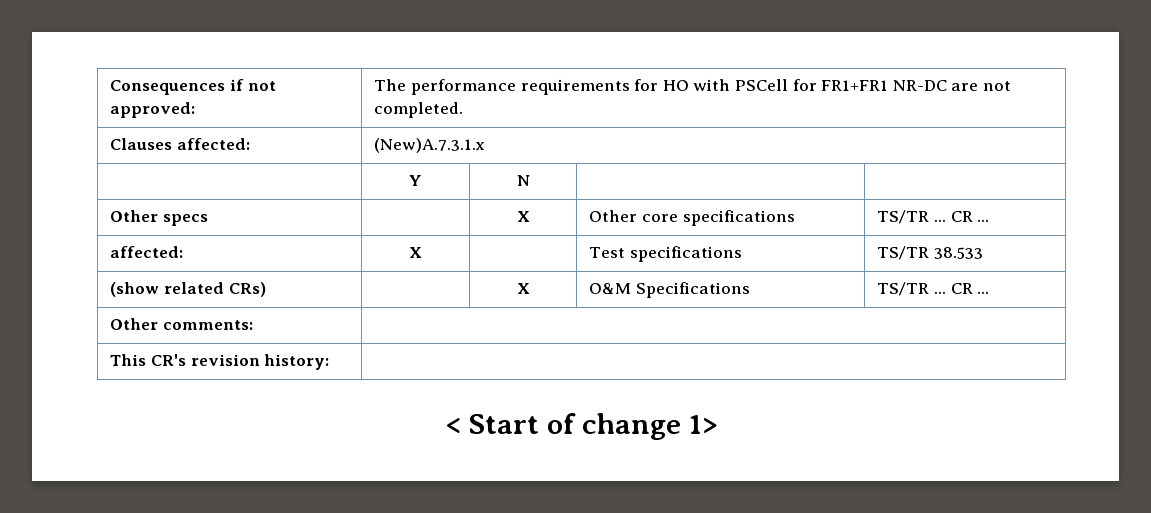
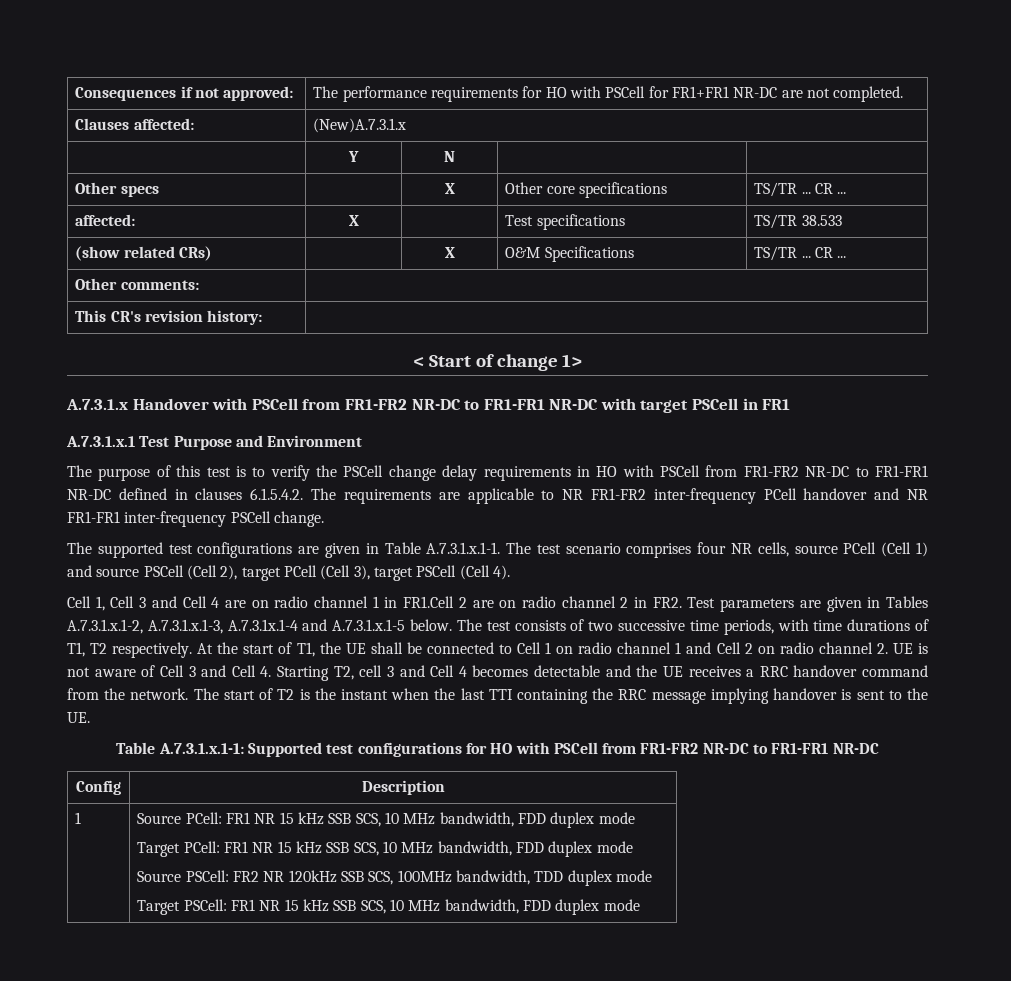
(719, 424) none -> [66,398,791,413] [66,435,363,450] [67,465,929,481] [67,488,928,504] [67,511,324,527] [67,542,928,558] [67,565,510,581] [67,596,928,612] [67,619,930,635] [67,642,928,658] [67,665,928,681] [67,688,929,704] [67,712,90,723] [116,742,879,757] [76,780,121,795] [361,780,445,795] [75,812,82,824] [137,812,635,828] [137,841,633,857] [137,870,652,886] [137,899,640,915] // A.7.3.1.x Handover with PSCell from FR1-FR2 NR-DC to FR1-FR1 NR-DC with target PSCell in FR1 // A.7.3.1.x.1 Test Purpose and Environment // The purpose of this test is to verify the PSCell change delay requirements in HO with PSCell from FR1-FR2 NR-DC to FR1-FR1 NR-DC defined in clauses 6.1.5.4.2. The requirements are applicable to NR FR1-FR2 inter-frequency PCell handover and NR FR1-FR1 inter-frequency PSCell change. // The supported test configurations are given in Table A.7.3.1.x.1-1. The test scenario comprises four NR cells, source PCell (Cell 1) and source PSCell (Cell 2), target PCell (Cell 3), target PSCell (Cell 4). // Cell 1, Cell 3 and Cell 4 are on radio channel 1 in FR1.Cell 2 are on radio channel 2 in FR2. Test parameters are given in Tables A.7.3.1.x.1-2, A.7.3.1.x.1-3, A.7.3.1x.1-4 and A.7.3.1.x.1-5 below. The test consists of two successive time periods, with time durations of T1, T2 respectively. At the start of T1, the UE shall be connected to Cell 1 on radio channel 1 and Cell 2 on radio channel 2. UE is not aware of Cell 3 and Cell 4. Starting T2, cell 3 and Cell 4 becomes detectable and the UE receives a RRC handover command from the network. The start of T2 is the instant when the last TTI containing the RRC message implying handover is sent to the UE. // Table A.7.3.1.x.1-1: Supported test configurations for HO with PSCell from FR1-FR2 NR-DC to FR1-FR1 NR-DC // Config | Description // 1 | Source PCell: FR1 NR 15 kHz SSB SCS, 10 MHz bandwidth, FDD duplex mode // Target PCell: FR1 NR 15 kHz SSB SCS, 10 MHz bandwidth, FDD duplex mode // Source PSCell: FR2 NR 120kHz SSB SCS, 100MHz bandwidth, TDD duplex mode // Target PSCell: FR1 NR 15 kHz SSB SCS, 10 MHz bandwidth, FDD duplex mode

